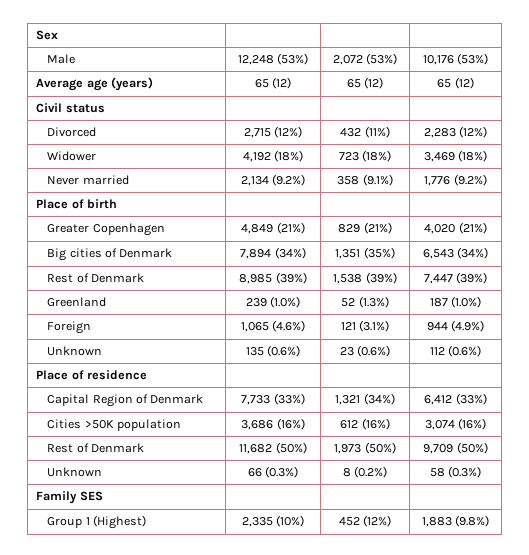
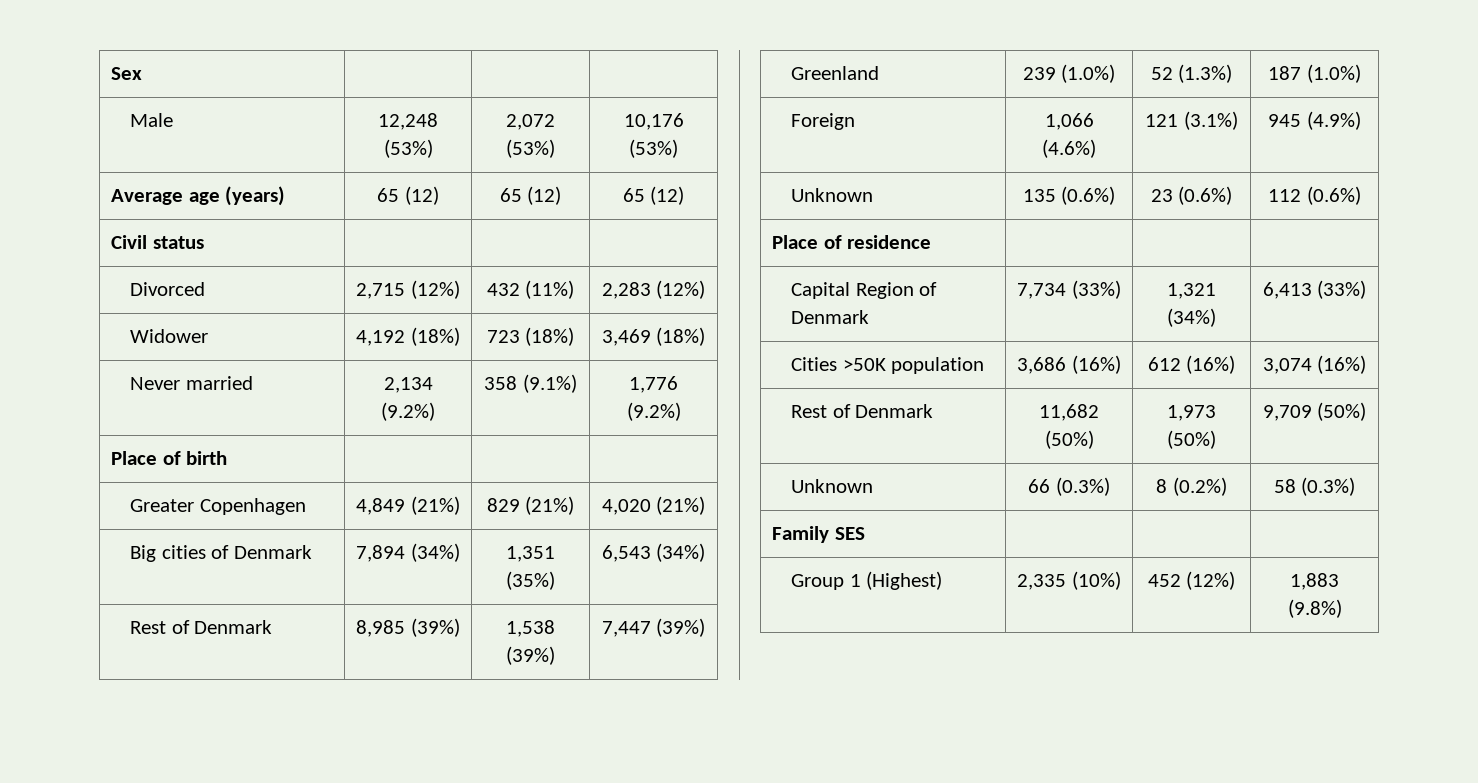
[240,322,269,332] 1,065 -> [1044,113,1094,130] 1,066
[426,322,448,331] 944 -> [1268,114,1302,127] 945
[241,395,271,405] 7,733 -> [1017,283,1067,299] 7,734
[424,395,453,405] 6,412 -> [1262,282,1312,299] 6,413

